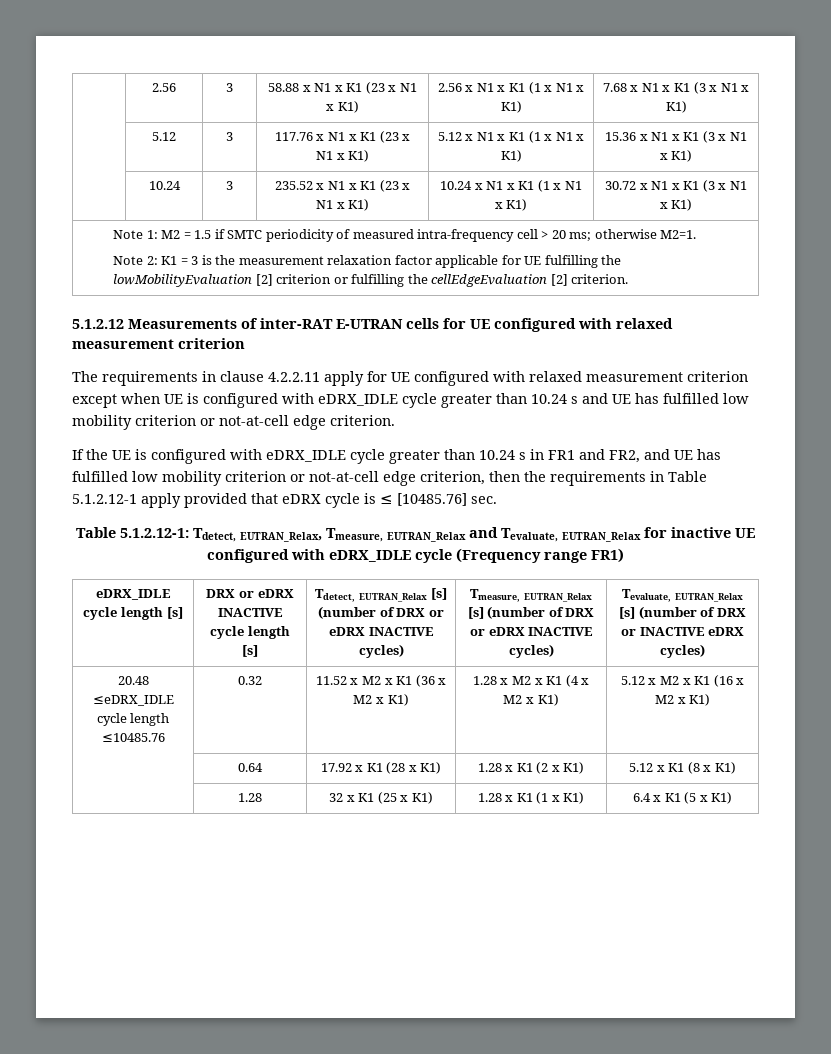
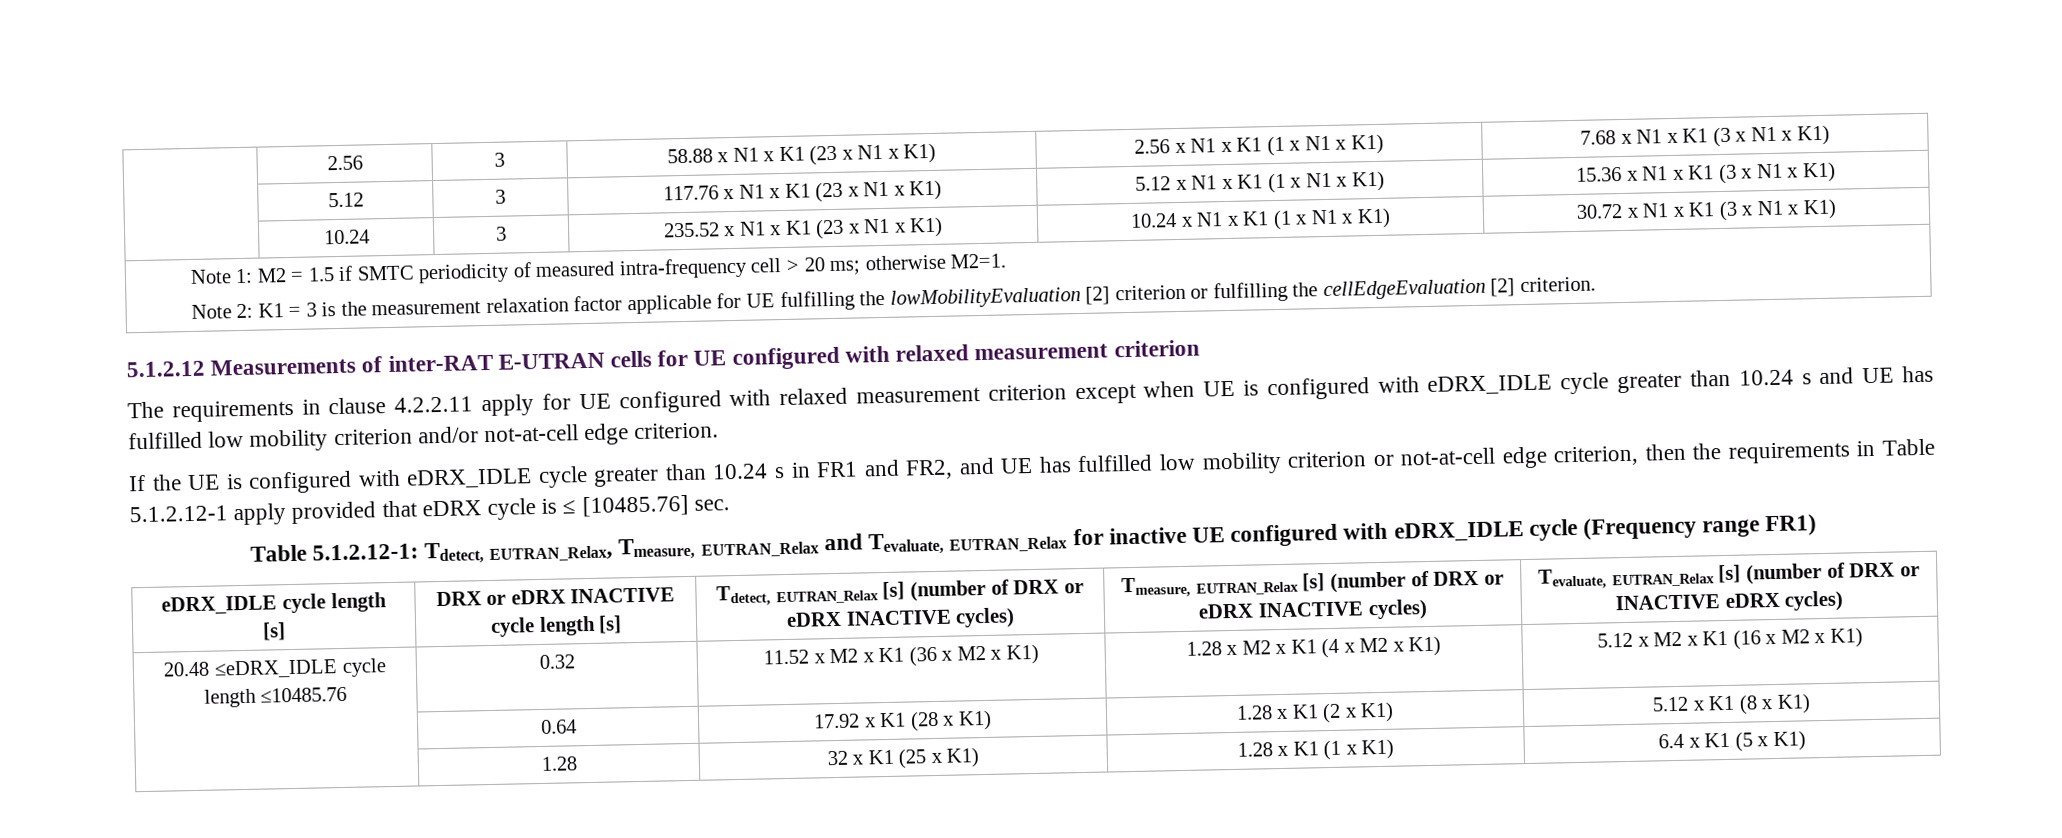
[200,418,215,426] or -> [417,426,479,444] and/or

